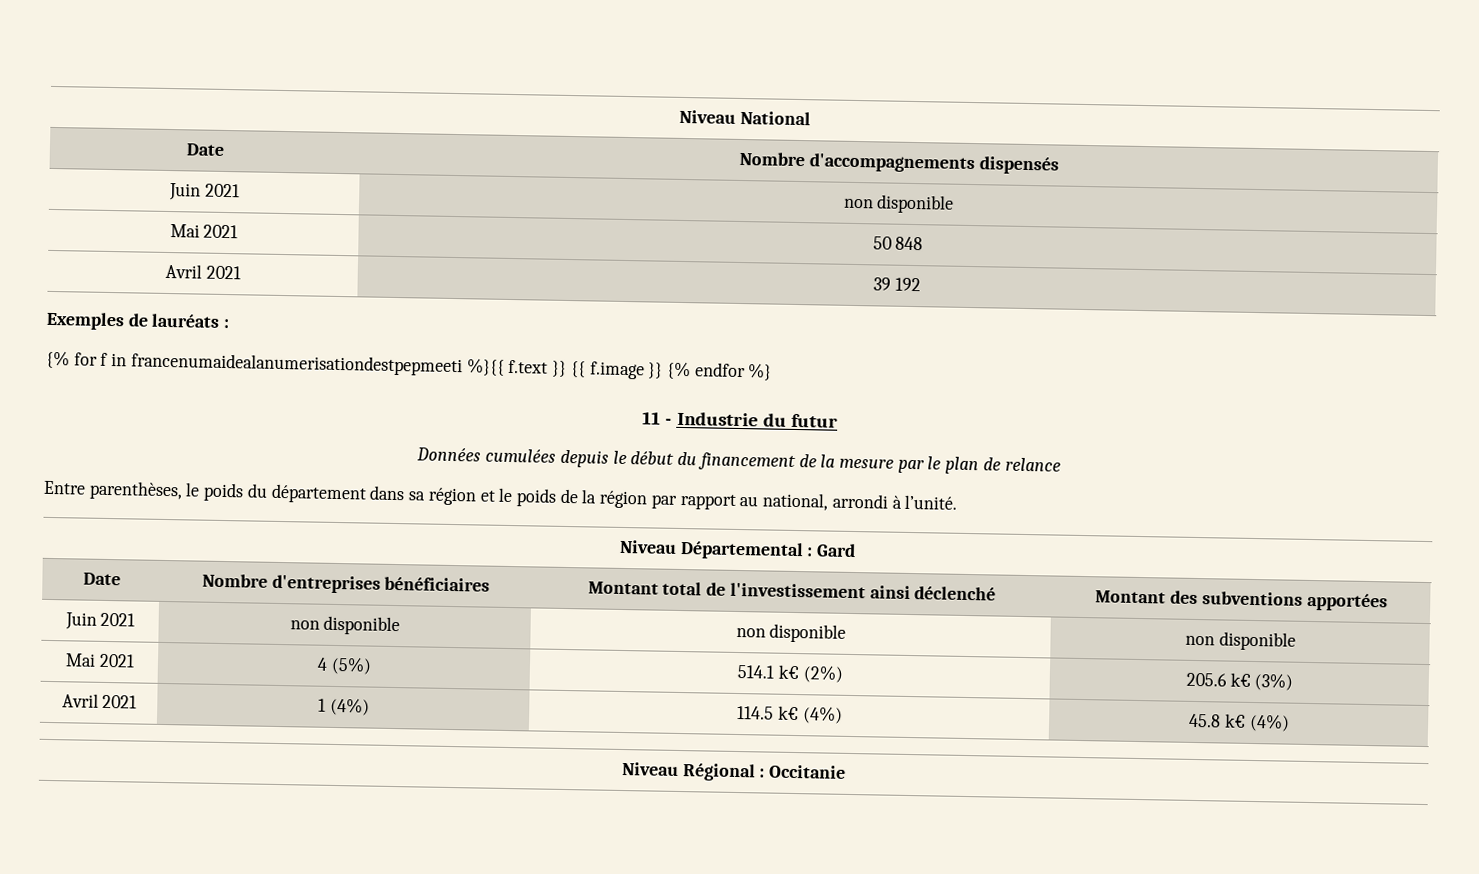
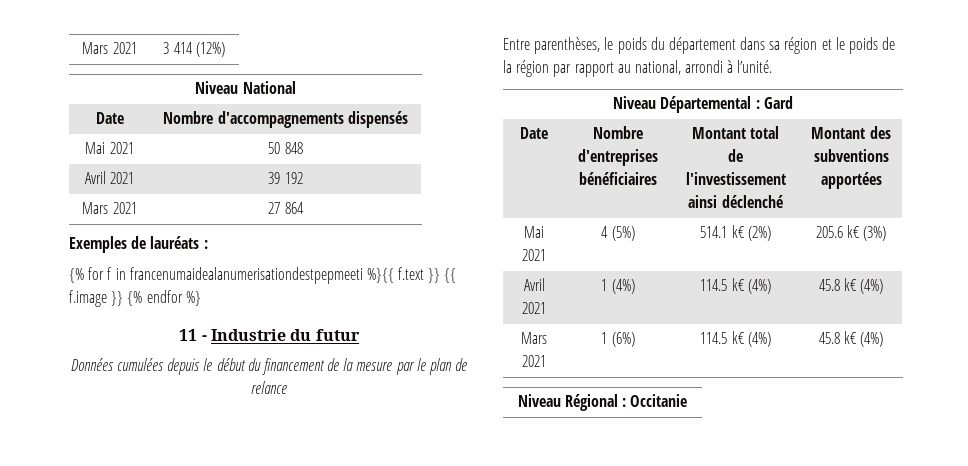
(679, 116) none -> [82,42,137,54] [163,42,225,57] Mars 2021 | 3 414 (12%) //
[169,183,240,201] [843,194,955,214] // Juin 2021 | non disponible -> (408, 119) none
(921, 284) none -> [82,202,137,214] [268,202,304,214] // Mars 2021 | 27 864
[64,612,136,630] [289,615,401,636] [735,623,847,643] [1185,631,1296,651] // Juin 2021 | non disponible | non disponible | non disponible -> (882, 180) none
(1290, 722) none -> [521,332,547,344] [522,355,546,367] [601,332,635,347] [700,331,771,347] [818,331,884,347] // Mars 2021 | 1 (6%) | 114.5 k€ (4%) | 45.8 k€ (4%)

